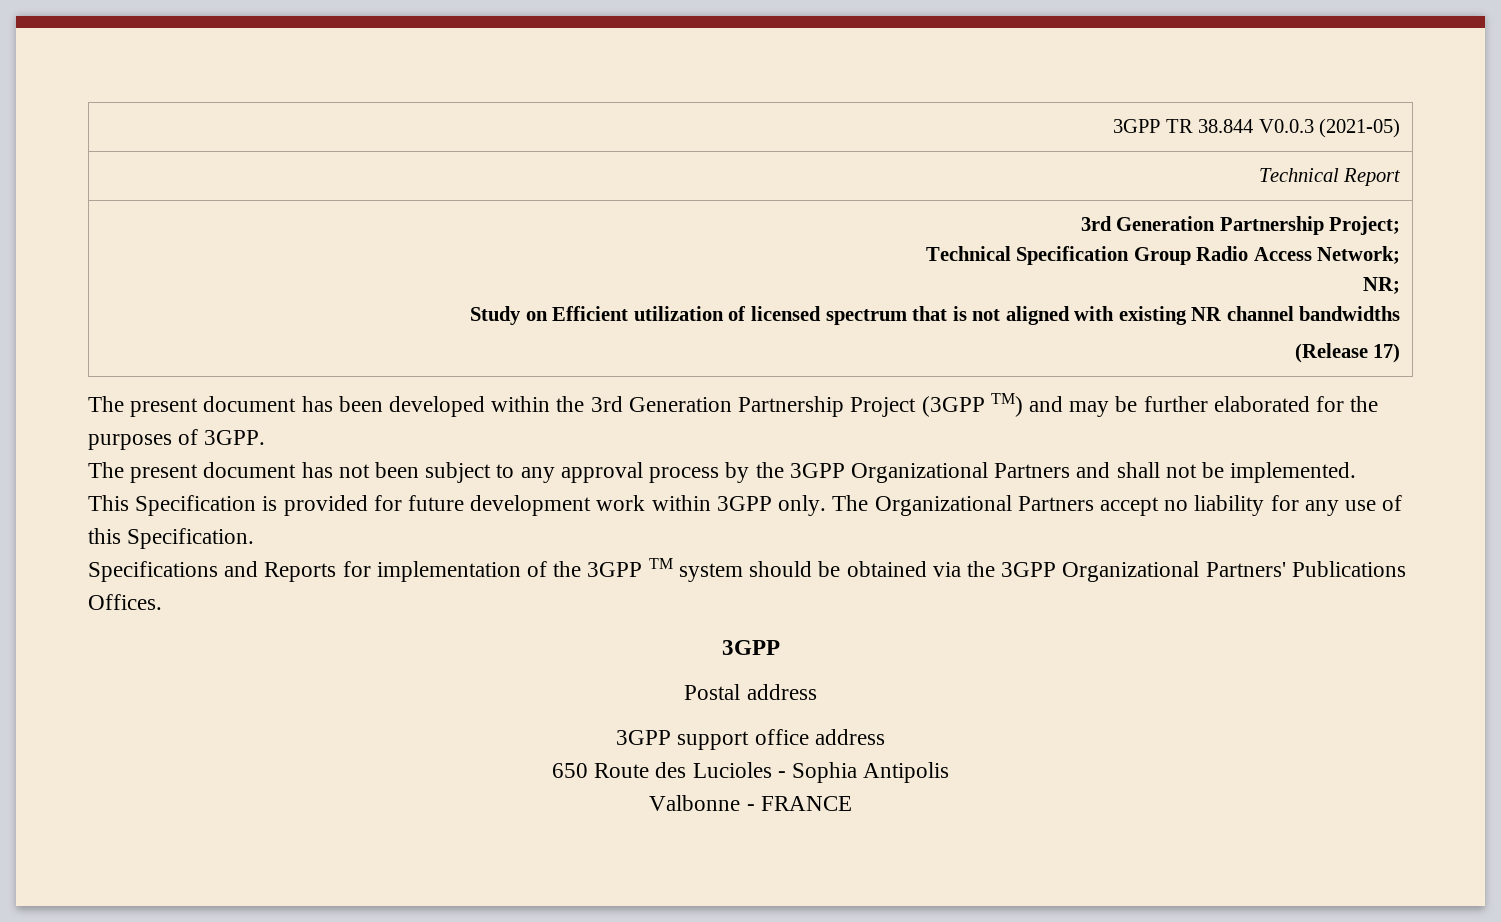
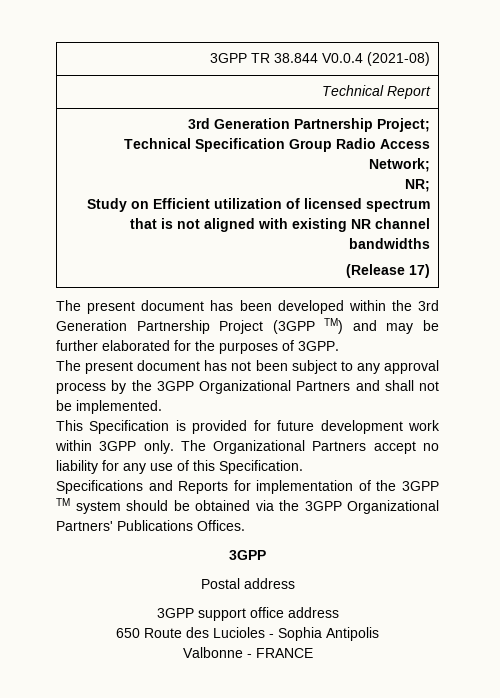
[1258,118,1401,138] V0.0.3 (2021-05) -> [322,52,431,66] V0.0.4 (2021-08)

